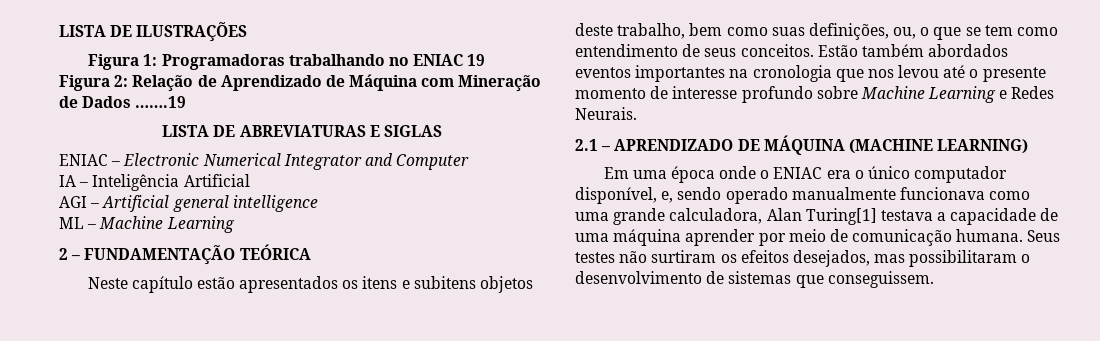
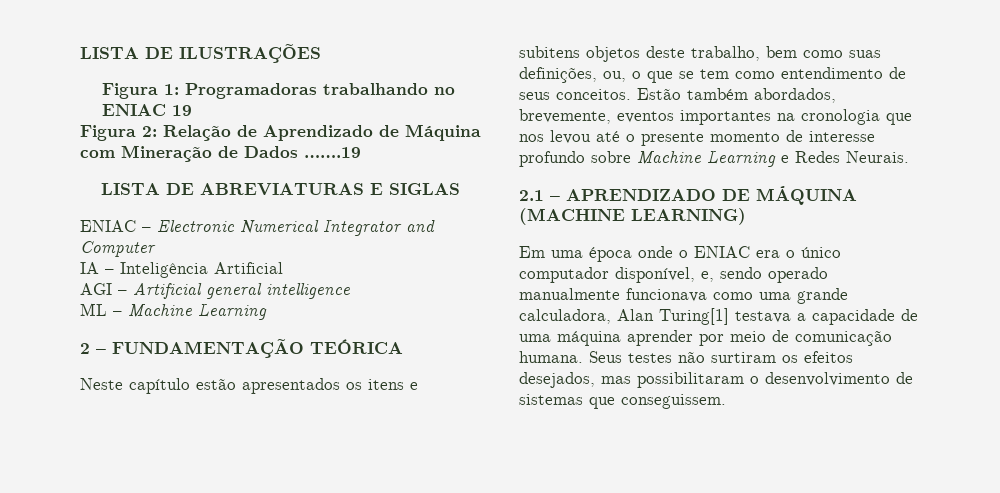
[928,44,1009,57] abordados -> [754,88,836,103] [519,109,611,124] abordados, brevemente,

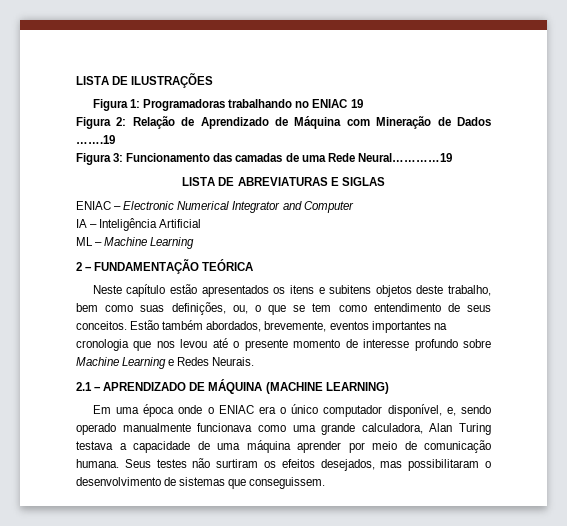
(361, 152) none -> [76,153,452,165] // Figura 3: Funcionamento das camadas de uma Rede Neural…………19
[80,283,350,299] // AGI – Artificial general intelligence -> (202, 223) none
[659,308,729,325] Turing[1] -> [459,423,491,435] Turing

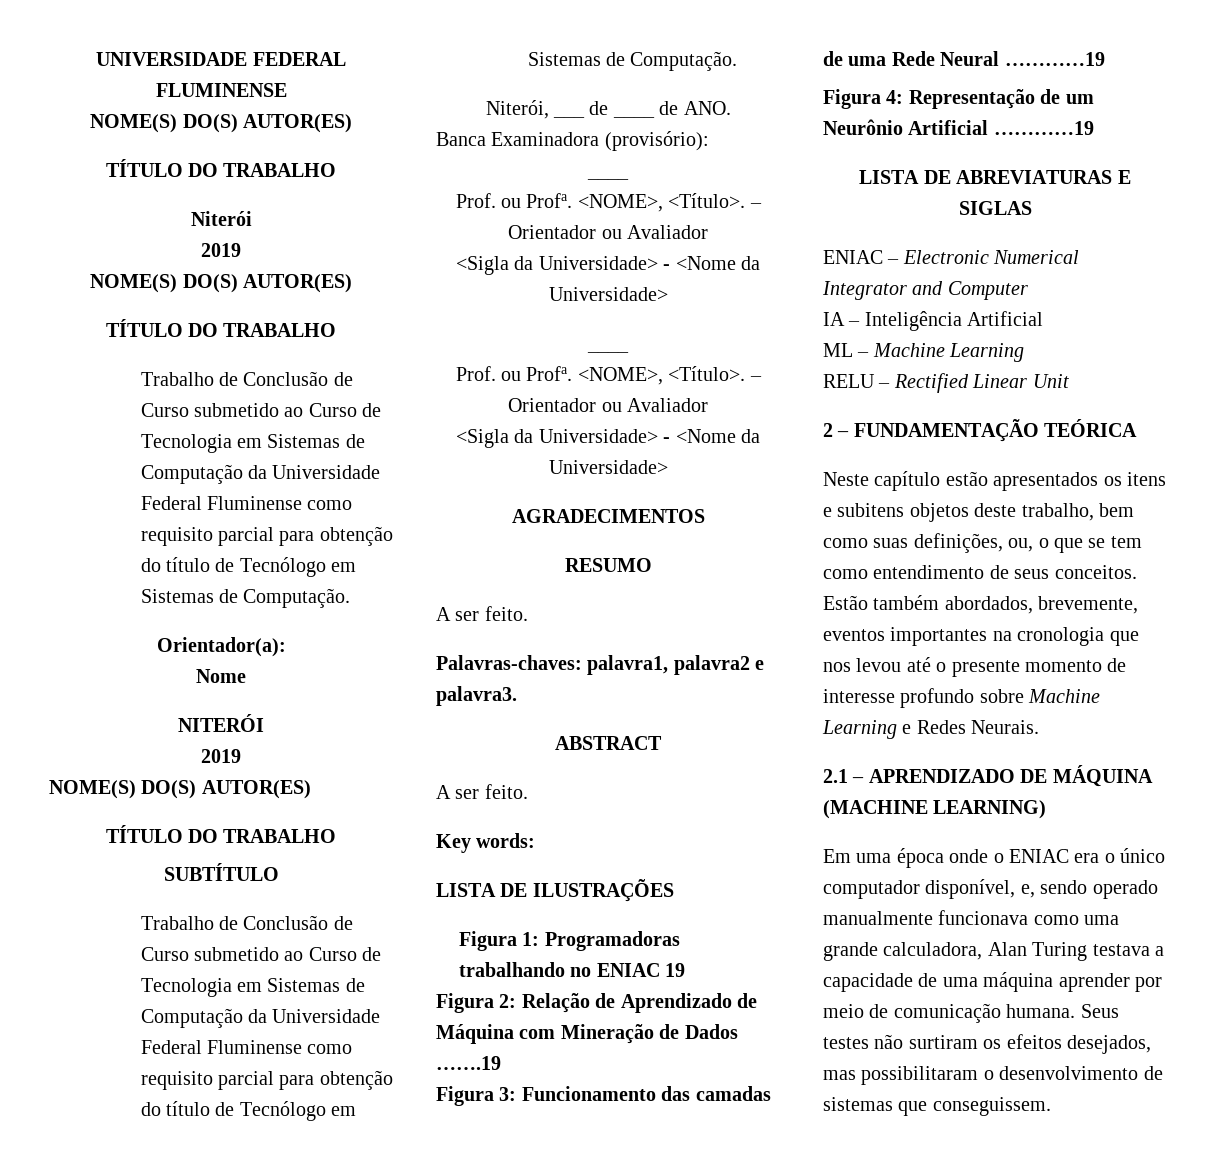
(76, 80) none -> [96,52,346,66] [155,83,287,97] [90,114,352,133] [105,159,337,177] [190,211,252,226] [201,243,241,257] [90,274,352,293] [105,319,337,337] [140,371,353,386] [140,403,382,417] [140,434,365,453] [140,464,381,484] [140,496,353,510] [140,526,393,546] [140,557,357,577] [140,588,351,608] [156,637,286,657] [196,669,246,683] [178,714,264,732] [201,749,241,763] [49,780,311,799] [105,825,337,843] [163,863,279,881] [140,915,353,930] [140,947,382,961] [140,978,365,997] [140,1008,381,1028] [140,1040,353,1054] [140,1070,393,1090] [140,1101,357,1121] [527,51,738,71] [485,100,585,119] [589,101,609,115] [612,115,655,118] [659,101,731,115] [436,131,709,151] [587,177,629,180] [455,193,762,212] [508,225,708,239] [456,256,760,275] [548,287,668,301] [587,350,629,353] [455,366,762,385] [508,398,708,412] [456,429,760,448] [548,460,668,474] [511,509,705,523] [564,558,652,572] [436,606,528,621] [436,655,765,675] [436,686,517,706] [555,736,662,750] [436,784,528,799] [436,833,536,853] UNIVERSIDADE FEDERAL FLUMINENSE // NOME(S) DO(S) AUTOR(ES) // TÍTULO DO TRABALHO // Niterói // 2019 // NOME(S) DO(S) AUTOR(ES) // TÍTULO DO TRABALHO // Trabalho de Conclusão de Curso submetido ao Curso de Tecnologia em Sistemas de Computação da Universidade Federal Fluminense como requisito parcial para obtenção do título de Tecnólogo em Sistemas de Computação. // Orientador(a): // Nome // NITERÓI // 2019 // NOME(S) DO(S) AUTOR(ES) // TÍTULO DO TRABALHO // SUBTÍTULO // Trabalho de Conclusão de Curso submetido ao Curso de Tecnologia em Sistemas de Computação da Universidade Federal Fluminense como requisito parcial para obtenção do título de Tecnólogo em Sistemas de Computação. // Niterói, ___ de ____ de ANO. // Banca Examinadora (provisório): // ____ // Prof. ou Profa. <NOME>, <Título>. – Orientador ou Avaliador // <Sigla da Universidade> - <Nome da Universidade> // ____ // Prof. ou Profa. <NOME>, <Título>. – Orientador ou Avaliador // <Sigla da Universidade> - <Nome da Universidade> // AGRADECIMENTOS // RESUMO // A ser feito. // Palavras-chaves: palavra1, palavra2 e palavra3. // ABSTRACT // A ser feito. // Key words: //
[357,153,452,162] Neural…………19 -> [940,51,1105,66] [823,89,1094,109] [823,119,1094,135] Neural …………19 // Figura 4: Representação de um Neurônio Artificial …………19
(195, 243) none -> [823,373,1069,393] // RELU – Rectified Linear Unit

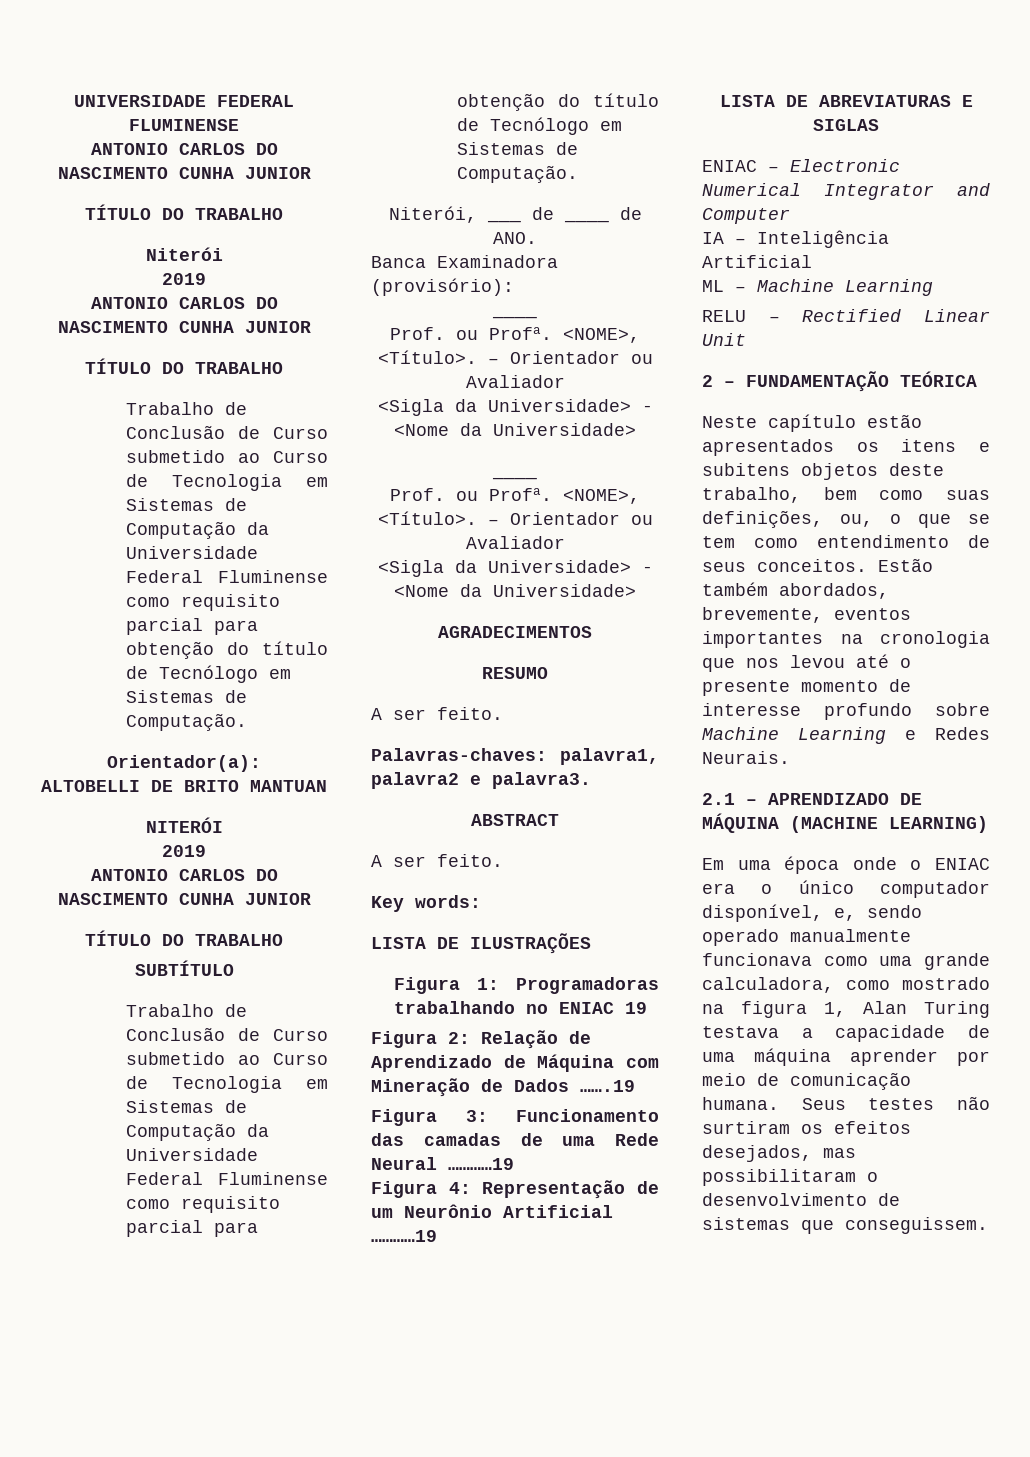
[90,114,352,133] NOME(S) DO(S) AUTOR(ES) -> [90,143,278,155] [57,167,311,179] ANTONIO CARLOS DO NASCIMENTO CUNHA JUNIOR
[90,274,352,293] NOME(S) DO(S) AUTOR(ES) -> [90,297,278,309] [57,321,311,333] ANTONIO CARLOS DO NASCIMENTO CUNHA JUNIOR
[196,669,246,683] [178,714,264,732] [201,749,241,763] [49,780,311,799] Nome // NITERÓI // 2019 // NOME(S) DO(S) AUTOR(ES) -> [41,780,327,792] [145,817,223,833] [162,845,206,857] [90,869,278,881] [57,893,311,905] ALTOBELLI DE BRITO MANTUAN // NITERÓI // 2019 // ANTONIO CARLOS DO NASCIMENTO CUNHA JUNIOR
(983, 951) none -> [846,977,990,990] [702,1001,846,1018] como mostrado na figura 1,

